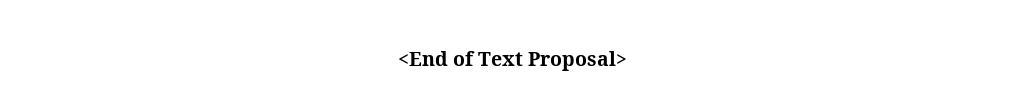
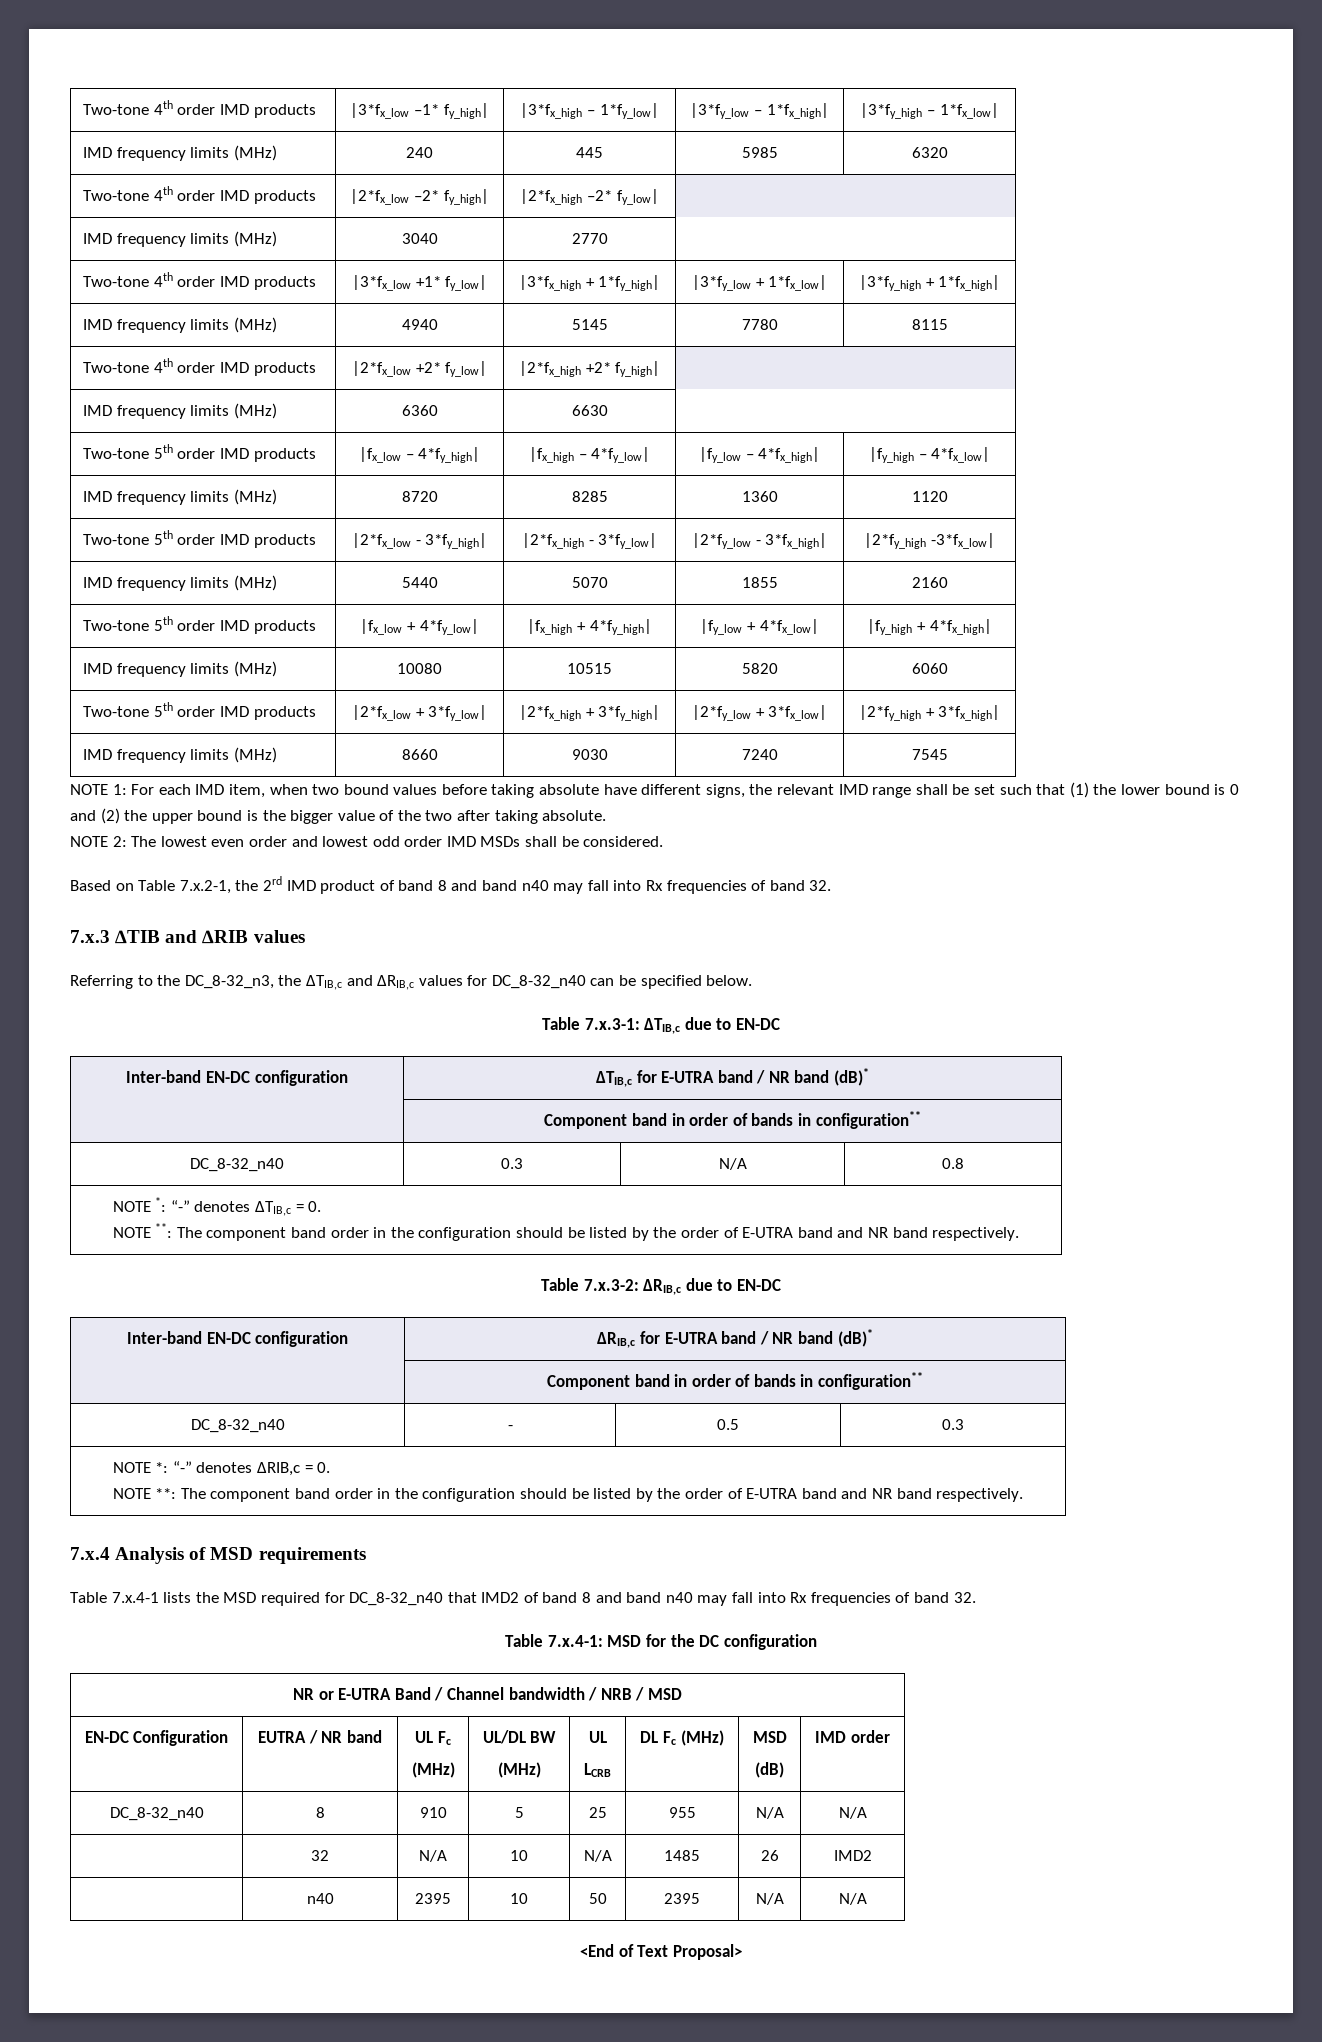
(397, 58) none -> [83,100,316,118] [350,103,489,119] [520,103,659,119] [690,103,829,119] [860,103,999,119] [83,145,278,161] [406,147,433,158] [576,147,603,158] [741,147,778,158] [911,147,948,158] [83,186,316,204] [350,189,489,205] [520,189,659,205] [83,231,278,247] [401,233,438,244] [571,233,608,244] [83,272,316,290] [351,275,488,291] [518,275,661,291] [691,275,828,291] [858,275,1001,291] [83,317,278,333] [401,319,438,330] [571,319,608,330] [741,319,778,330] [911,319,948,330] [83,358,316,376] [351,361,488,377] [518,361,661,377] [83,403,278,419] [401,405,438,416] [571,405,608,416] [83,444,316,462] [358,447,481,463] [528,447,651,463] [698,447,821,463] [868,447,991,463] [83,489,278,505] [401,491,438,502] [571,491,608,502] [741,491,778,502] [911,491,948,502] [83,530,316,548] [351,533,488,549] [521,533,658,549] [691,533,828,549] [864,533,995,549] [83,575,278,591] [401,577,438,588] [571,577,608,588] [741,577,778,588] [911,577,948,588] [83,616,316,634] [360,619,479,635] [527,619,652,635] [700,619,819,635] [867,619,992,635] [83,661,278,677] [397,663,442,674] [567,663,612,674] [741,663,778,674] [911,663,948,674] [83,702,316,720] [351,705,488,721] [518,705,661,721] [691,705,828,721] [858,705,1001,721] [83,747,278,763] [401,749,438,760] [571,749,608,760] [741,749,778,760] [911,749,948,760] [70,782,1239,798] [70,808,607,824] [70,836,664,847] [70,876,832,894] [70,930,305,944] [70,975,753,990] [542,1017,780,1034] [126,1070,348,1086] [595,1068,870,1087] [544,1111,921,1129] [190,1158,284,1172] [501,1158,523,1169] [718,1158,747,1170] [942,1158,964,1169] [112,1197,322,1216] [112,1223,1020,1241] [541,1278,781,1295] [126,1331,349,1347] [597,1329,873,1348] [546,1372,924,1390] [190,1419,285,1433] [507,1425,513,1430] [717,1419,739,1430] [942,1419,964,1430] [112,1461,331,1476] [112,1488,1024,1502] [70,1547,366,1564] [70,1592,976,1606] [505,1634,817,1650] [293,1687,682,1701] [84,1730,229,1746] [258,1730,382,1744] [415,1731,451,1745] [411,1762,455,1778] [482,1730,557,1744] [497,1762,541,1778] [588,1731,607,1743] [584,1763,611,1777] [640,1730,724,1746] [752,1731,787,1743] [755,1762,784,1778] [815,1730,890,1743] [109,1807,204,1821] [315,1807,325,1818] [419,1807,447,1818] [514,1807,524,1818] [588,1807,607,1818] [668,1807,696,1818] [755,1807,784,1819] [838,1807,867,1819] [311,1850,329,1861] [419,1850,447,1862] [510,1850,528,1861] [583,1850,612,1862] [664,1850,700,1861] [760,1850,779,1861] [833,1850,872,1861] [306,1893,334,1904] [415,1893,451,1904] [510,1893,528,1904] [588,1893,607,1904] [664,1893,700,1904] [755,1893,784,1905] [838,1893,867,1905] Two-tone 4th order IMD products | |3*fx_low –1* fy_high| | |3*fx_high – 1*fy_low| | |3*fy_low – 1*fx_high| | |3*fy_high – 1*fx_low| // IMD frequency limits (MHz) | 240 | 445 | 5985 | 6320 // Two-tone 4th order IMD products | |2*fx_low –2* fy_high| | |2*fx_high –2* fy_low| | // IMD frequency limits (MHz) | 3040 | 2770 | // Two-tone 4th order IMD products | |3*fx_low +1* fy_low| | |3*fx_high + 1*fy_high| | |3*fy_low + 1*fx_low| | |3*fy_high + 1*fx_high| // IMD frequency limits (MHz) | 4940 | 5145 | 7780 | 8115 // Two-tone 4th order IMD products | |2*fx_low +2* fy_low| | |2*fx_high +2* fy_high| | // IMD frequency limits (MHz) | 6360 | 6630 | // Two-tone 5th order IMD products | |fx_low – 4*fy_high| | |fx_high – 4*fy_low| | |fy_low – 4*fx_high| | |fy_high – 4*fx_low| // IMD frequency limits (MHz) | 8720 | 8285 | 1360 | 1120 // Two-tone 5th order IMD products | |2*fx_low - 3*fy_high| | |2*fx_high - 3*fy_low| | |2*fy_low - 3*fx_high| | |2*fy_high -3*fx_low| // IMD frequency limits (MHz) | 5440 | 5070 | 1855 | 2160 // Two-tone 5th order IMD products | |fx_low + 4*fy_low| | |fx_high + 4*fy_high| | |fy_low + 4*fx_low| | |fy_high + 4*fx_high| // IMD frequency limits (MHz) | 10080 | 10515 | 5820 | 6060 // Two-tone 5th order IMD products | |2*fx_low + 3*fy_low| | |2*fx_high + 3*fy_high| | |2*fy_low + 3*fx_low| | |2*fy_high + 3*fx_high| // IMD frequency limits (MHz) | 8660 | 9030 | 7240 | 7545 // NOTE 1: For each IMD item, when two bound values before taking absolute have different signs, the relevant IMD range shall be set such that (1) the lower bound is 0 and (2) the upper bound is the bigger value of the two after taking absolute. // NOTE 2: The lowest even order and lowest odd order IMD MSDs shall be considered. // Based on Table 7.x.2-1, the 2rd IMD product of band 8 and band n40 may fall into Rx frequencies of band 32. // 7.x.3 ∆TIB and ∆RIB values // Referring to the DC_8-32_n3, the ΔTIB,c and ΔRIB,c values for DC_8-32_n40 can be specified below. // Table 7.x.3-1: ΔTIB,c due to EN-DC // Inter-band EN-DC configuration | ΔTIB,c for E-UTRA band / NR band (dB)* // | Component band in order of bands in configuration** // DC_8-32_n40 | 0.3 | N/A | 0.8 // NOTE *: “-” denotes ΔTIB,c = 0. // NOTE **: The component band order in the configuration should be listed by the order of E-UTRA band and NR band respectively. // Table 7.x.3-2: ΔRIB,c due to EN-DC // Inter-band EN-DC configuration | ΔRIB,c for E-UTRA band / NR band (dB)* // | Component band in order of bands in configuration** // DC_8-32_n40 | - | 0.5 | 0.3 // NOTE *: “-” denotes ΔRIB,c = 0. // NOTE **: The component band order in the configuration should be listed by the order of E-UTRA band and NR band respectively. // 7.x.4 Analysis of MSD requirements // Table 7.x.4-1 lists the MSD required for DC_8-32_n40 that IMD2 of band 8 and band n40 may fall into Rx frequencies of band 32. // Table 7.x.4-1: MSD for the DC configuration // NR or E-UTRA Band / Channel bandwidth / NRB / MSD // EN-DC Configuration | EUTRA / NR band | UL Fc // (MHz) | UL/DL BW // (MHz) | UL // LCRB | DL Fc (MHz) | MSD // (dB) | IMD order // DC_8-32_n40 | 8 | 910 | 5 | 25 | 955 | N/A | N/A // | 32 | N/A | 10 | N/A | 1485 | 26 | IMD2 // | n40 | 2395 | 10 | 50 | 2395 | N/A | N/A //

